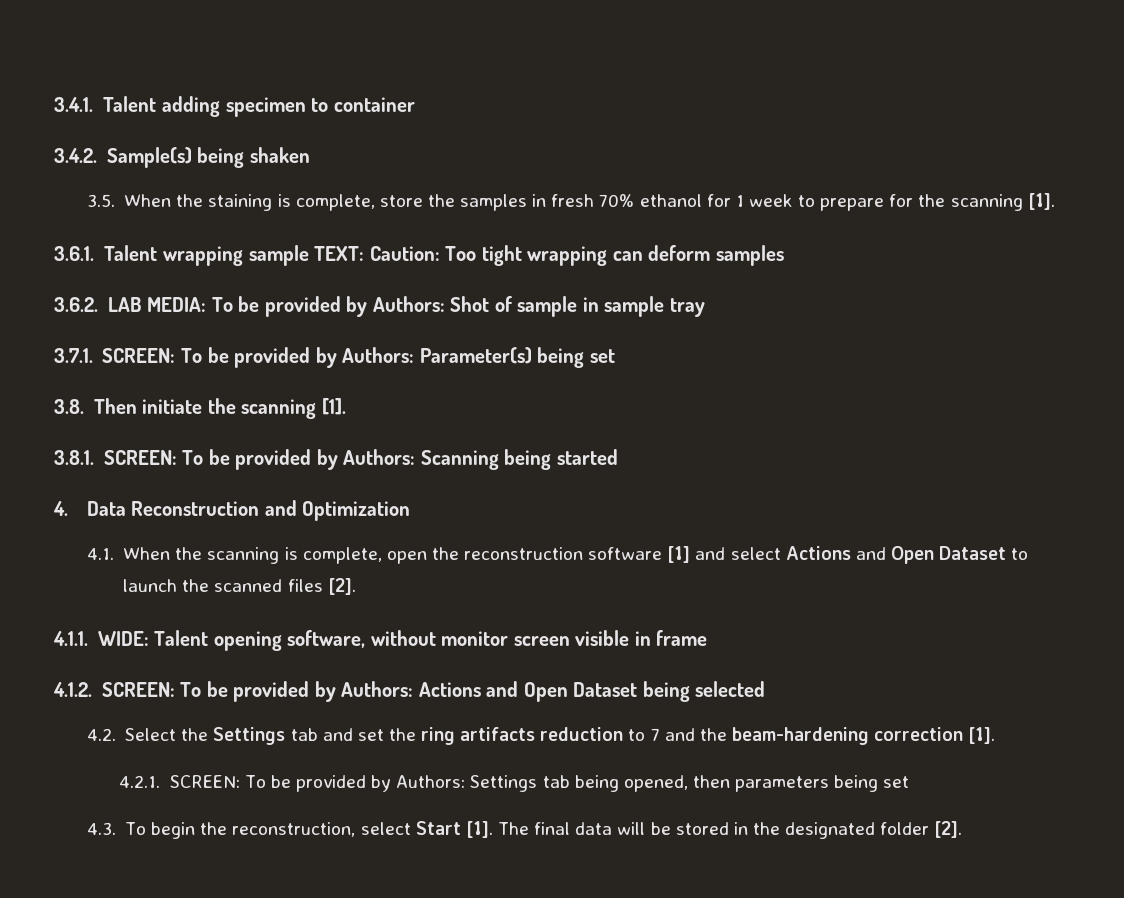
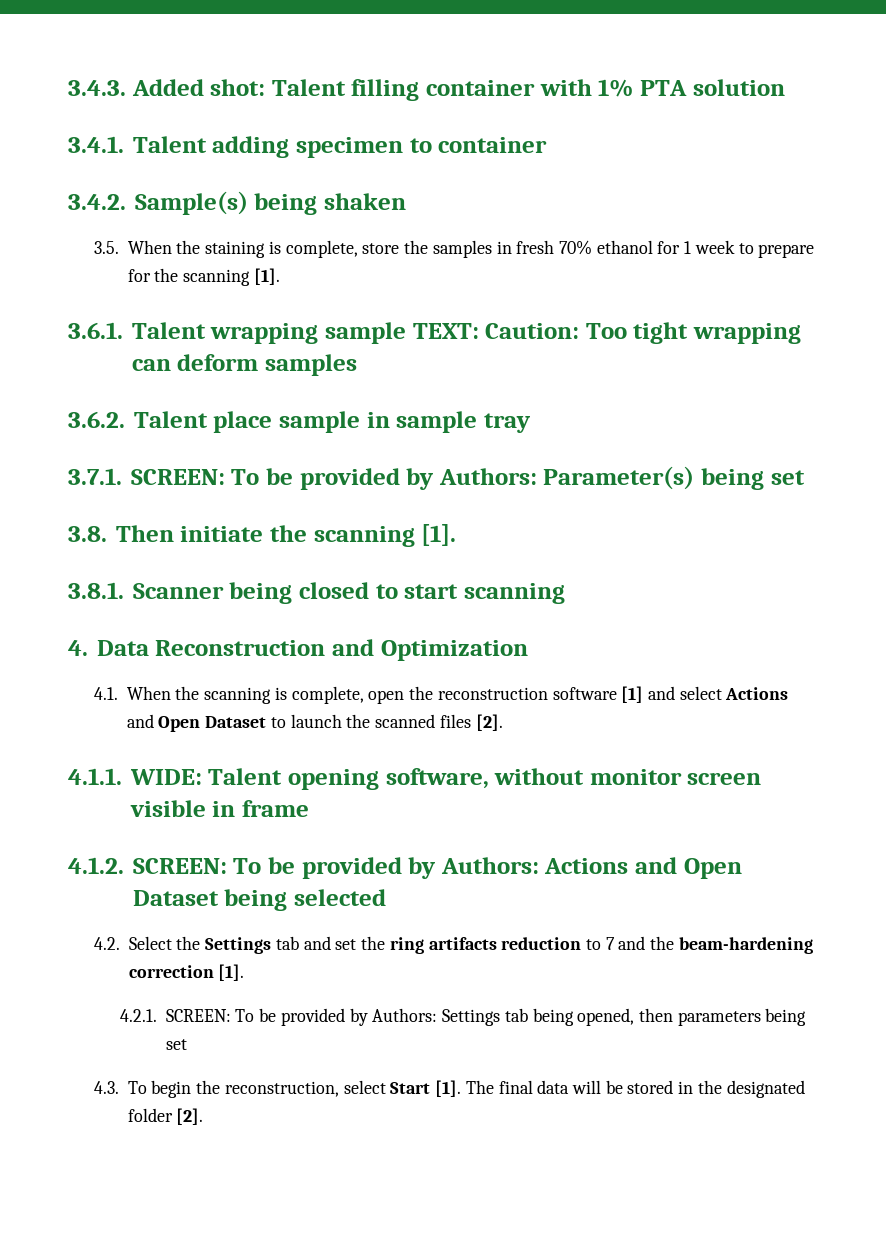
(54, 104) none -> [68,79,785,101] 3.4.3. Added shot: Talent filling container with 1% PTA solution //
[107,296,512,317] LAB MEDIA: To be provided by Authors: Shot of -> [133,411,273,433] Talent place
[103,449,618,470] SCREEN: To be provided by Authors: Scanning being started -> [132,582,565,604] Scanner being closed to start scanning

